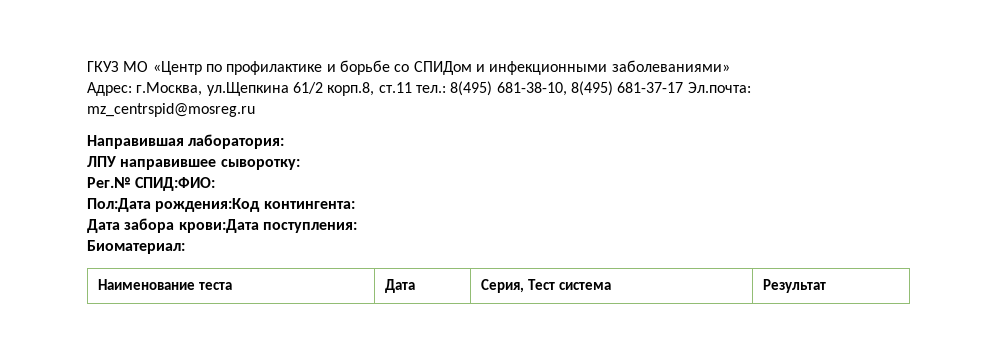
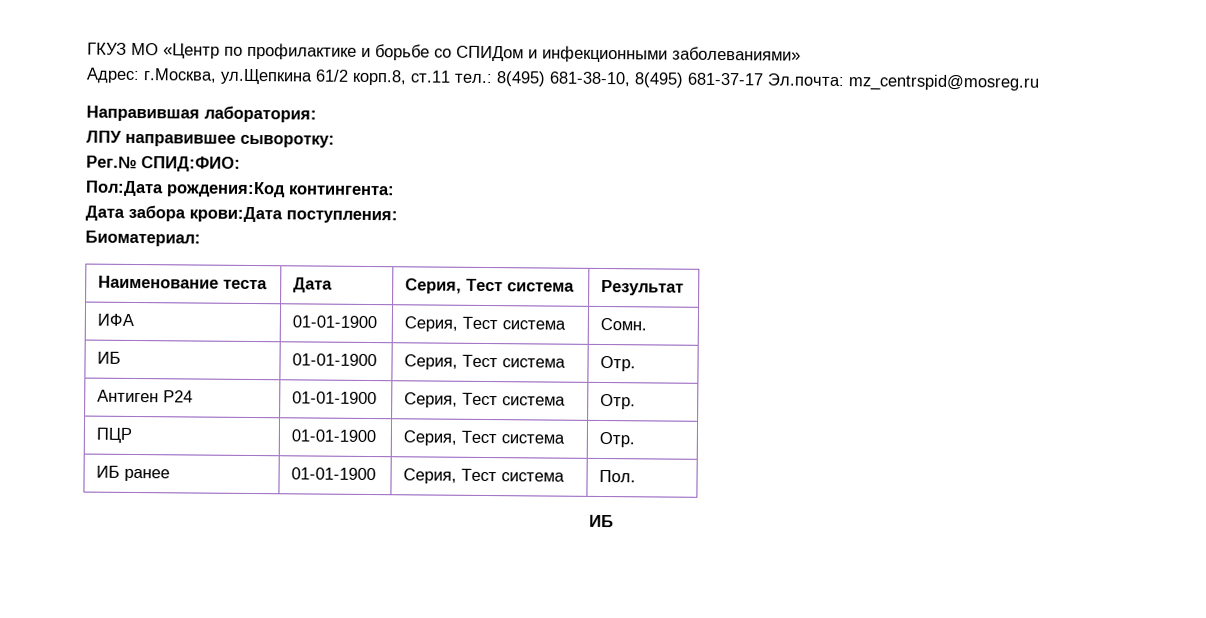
(827, 286) none -> [97,313,135,326] [292,315,378,329] [404,316,567,332] [600,317,648,331] [97,351,122,364] [292,353,378,367] [404,354,567,370] [600,355,637,372] [97,389,194,403] [292,391,378,405] [404,392,567,408] [600,393,637,410] [96,427,133,443] [291,429,377,443] [403,430,566,446] [599,431,636,448] [96,465,171,482] [291,467,377,481] [403,468,566,484] [599,469,637,483] [589,514,614,528] // ИФА | 01-01-1900 | Серия, Тест система | Сомн. // ИБ | 01-01-1900 | Серия, Тест система | Отр. // Антиген P24 | 01-01-1900 | Серия, Тест система | Отр. // ПЦР | 01-01-1900 | Серия, Тест система | Отр. // ИБ ранее | 01-01-1900 | Серия, Тест система | Пол. // ИБ

